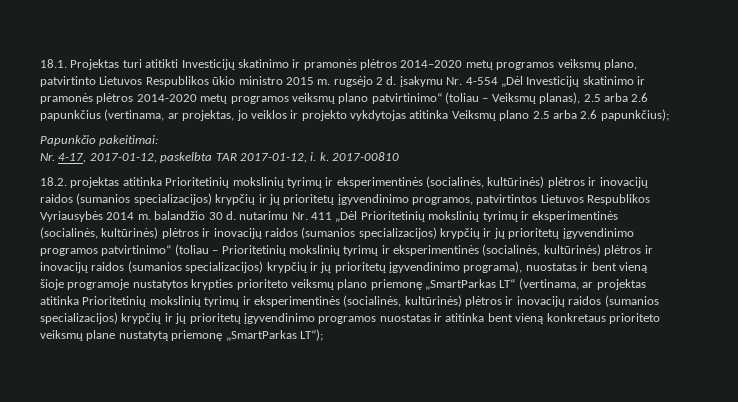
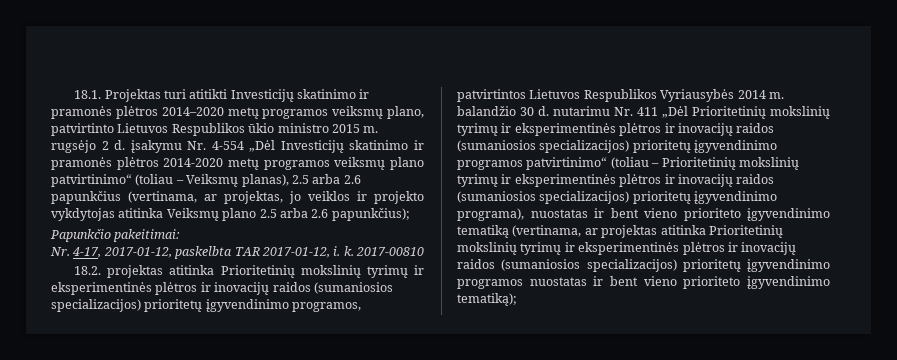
[426,176,648,188] [40,193,280,205] (socialinės, kultūrinės) plėtros ir inovacijų raidos (sumanios specializacijos) krypčių ir jų -> [155,282,393,295] [51,299,141,312] plėtros ir inovacijų raidos (sumaniosios specializacijos)
[40,227,505,239] (socialinės, kultūrinės) plėtros ir inovacijų raidos (sumanios specializacijos) krypčių ir jų -> [619,123,775,136] [457,140,630,153] plėtros ir inovacijų raidos (sumaniosios specializacijos)
[482,244,653,256] [40,261,332,273] (socialinės, kultūrinės) plėtros ir inovacijų raidos (sumanios specializacijos) krypčių ir jų -> [619,174,775,187] [457,191,630,204] plėtros ir inovacijų raidos (sumaniosios specializacijos)
[618,262,648,273] [40,279,516,290] vieną šioje programoje nustatytos krypties prioriteto veiksmų plano priemonę „SmartParkas LT“ -> [644,208,830,221] [457,225,509,238] vieno prioriteto įgyvendinimo tematiką
[343,295,659,307] [40,312,187,324] (socialinės, kultūrinės) plėtros ir inovacijų raidos (sumanios specializacijos) krypčių ir jų -> [682,242,797,255] [457,259,677,272] plėtros ir inovacijų raidos (sumaniosios specializacijos)
[445,313,660,324] [40,329,323,341] atitinka bent vieną konkretaus prioriteto veiksmų plane nustatytą priemonę „SmartParkas LT“); -> [610,276,830,289] [457,293,517,306] bent vieno prioriteto įgyvendinimo tematiką);

